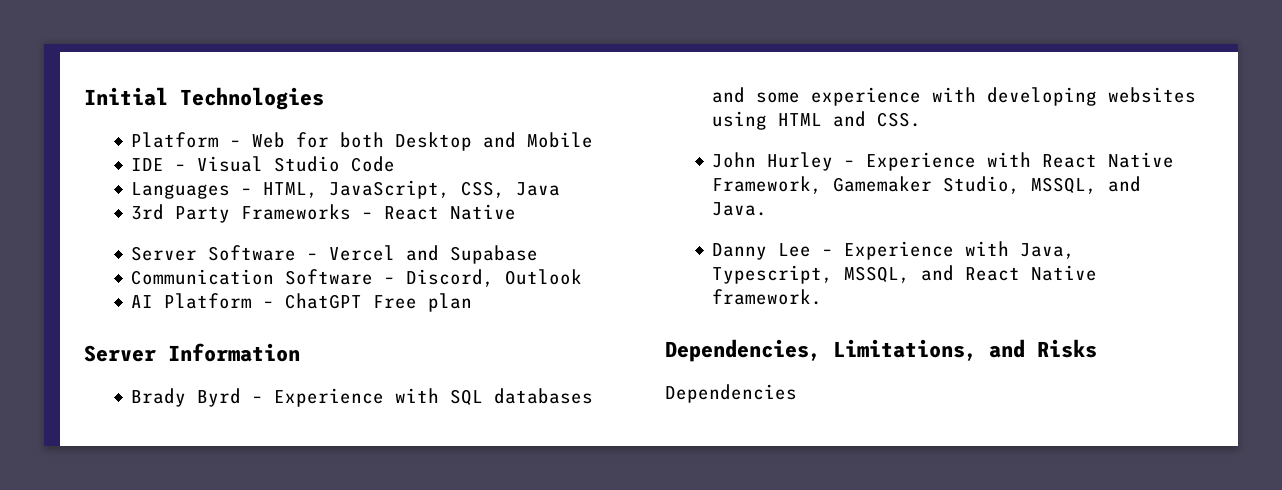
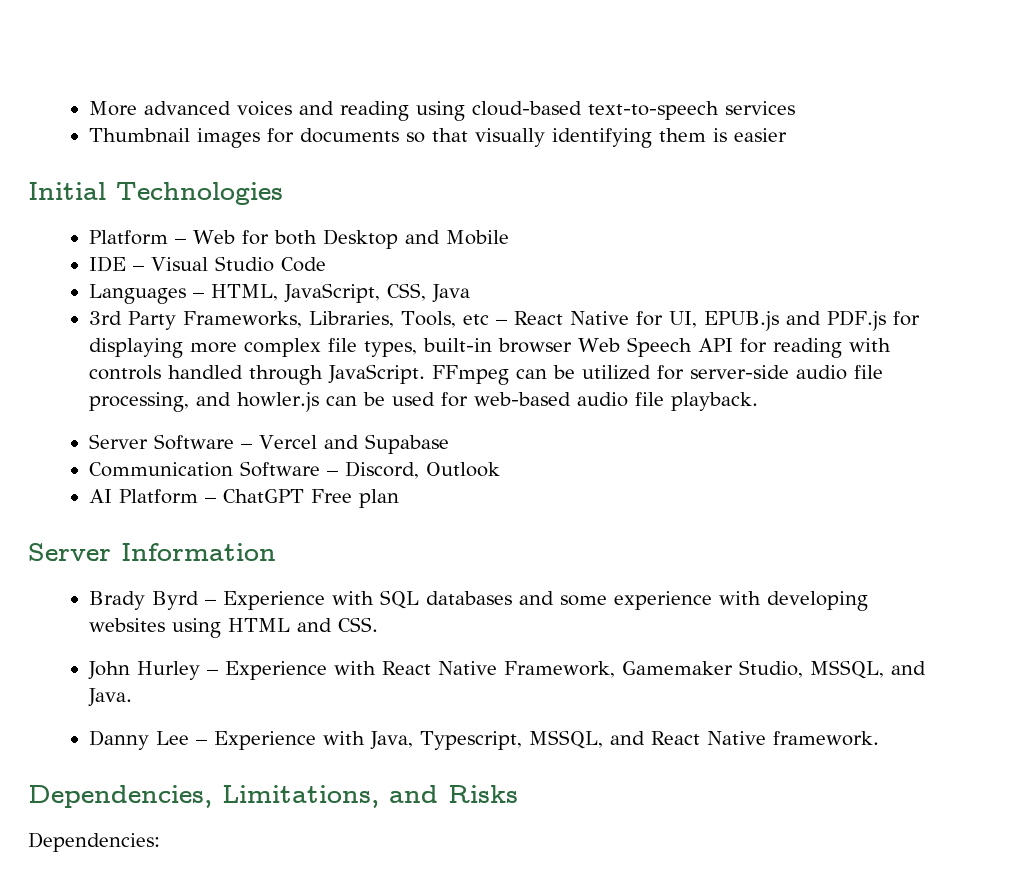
(84, 96) none -> [89,101,796,121] [89,128,788,148] More advanced voices and reading using cloud-based text-to-speech services // Thumbnail images for documents so that visually identifying them is easier //
[241,204,352,220] Frameworks -> [183,311,490,328] Frameworks, Libraries, Tools, etc
(517, 212) none -> [636,310,921,331] [89,337,892,358] [89,364,884,385] [89,392,759,412] for UI, EPUB.js and PDF.js for displaying more complex file types, built-in browser Web Speech API for reading with controls handled through JavaScript. FFmpeg can be utilized for server-side audio file processing, and howler.js can be used for web-based audio file playback.
[665,384,797,403] Dependencies -> [28,832,160,852] Dependencies:

